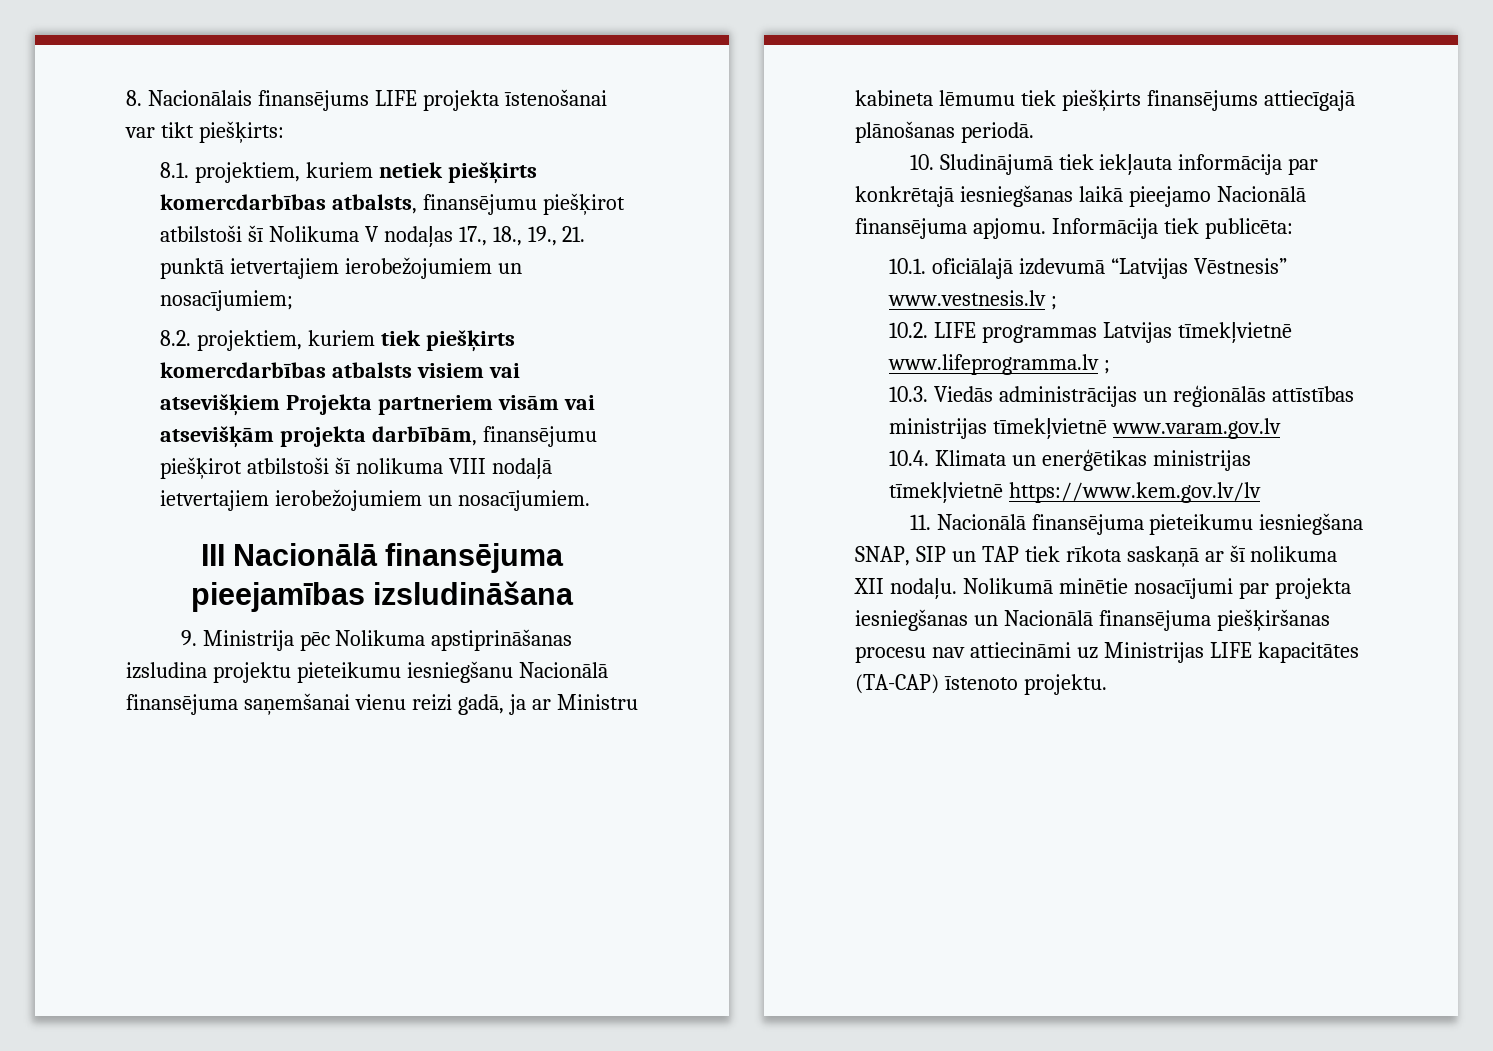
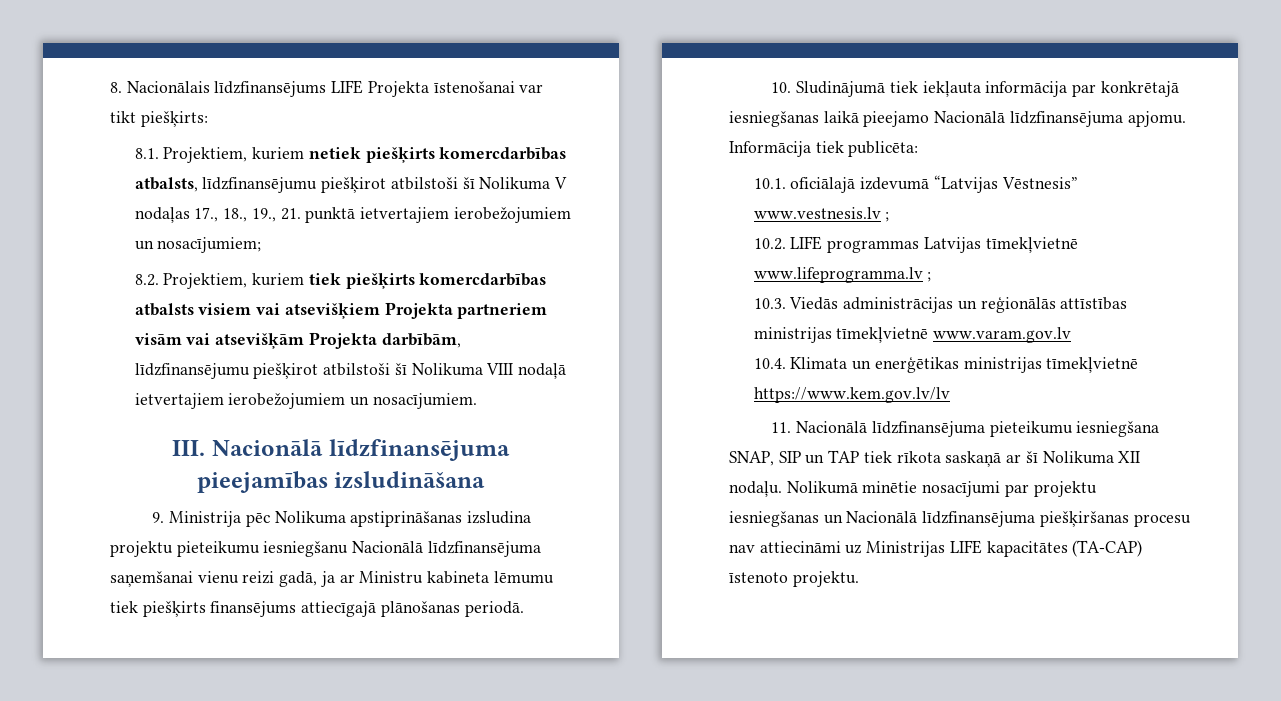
[257,90,499,111] finansējums LIFE projekta -> [214,80,429,97] līdzfinansējums LIFE Projekta
[194,162,300,183] projektiem, -> [163,147,248,163] Projektiem,
[422,194,537,215] finansējumu -> [202,177,318,193] līdzfinansējumu
[196,330,302,351] projektiem, -> [163,273,248,289] Projektiem,
[279,426,597,447] [159,457,443,480] projekta darbībām, finansējumu piešķirot atbilstoši šī nolikuma -> [308,332,461,349] [134,363,483,379] Projekta darbībām, līdzfinansējumu piešķirot atbilstoši šī Nolikuma
[200,543,565,573] III Nacionālā finansējuma -> [172,439,510,461] III. Nacionālā līdzfinansējuma
[126,694,238,715] finansējuma -> [427,541,541,557] līdzfinansējuma
[855,218,967,239] finansējuma -> [1009,111,1123,127] līdzfinansējuma
[1031,514,1144,535] finansējuma -> [871,421,985,437] līdzfinansējuma
[1250,546,1338,562] nolikuma -> [1042,451,1114,464] Nolikuma
[1274,578,1351,599] projekta -> [1033,481,1097,497] projektu
[1098,610,1211,631] finansējuma -> [922,511,1036,527] līdzfinansējuma

